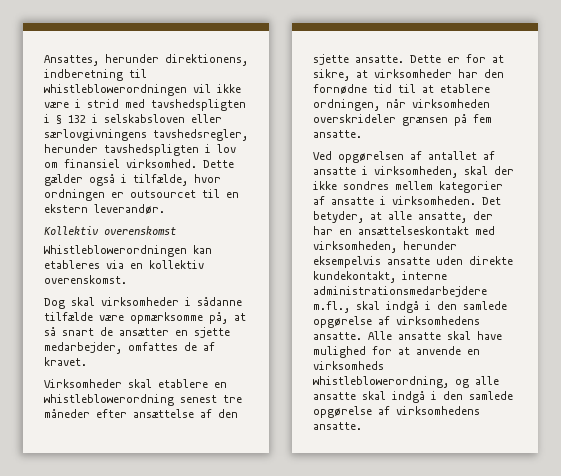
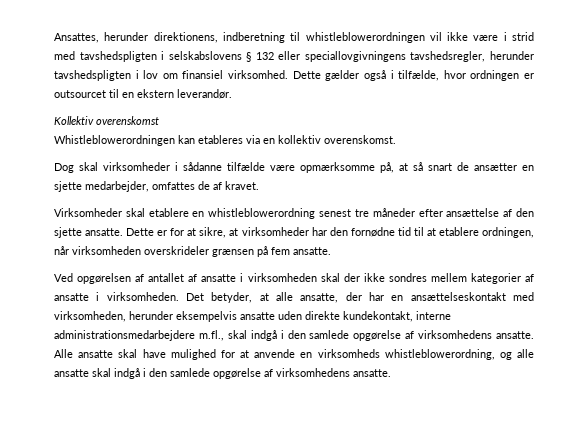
(50, 118) none -> [168,51,242,60] selskabslovens
[92,114,222,123] [44,129,147,141] i selskabsloven eller særlovgivningens -> [278,51,406,62] eller speciallovgivningens
[374,166,458,178] virksomheden, -> [247,273,317,282] virksomheden

